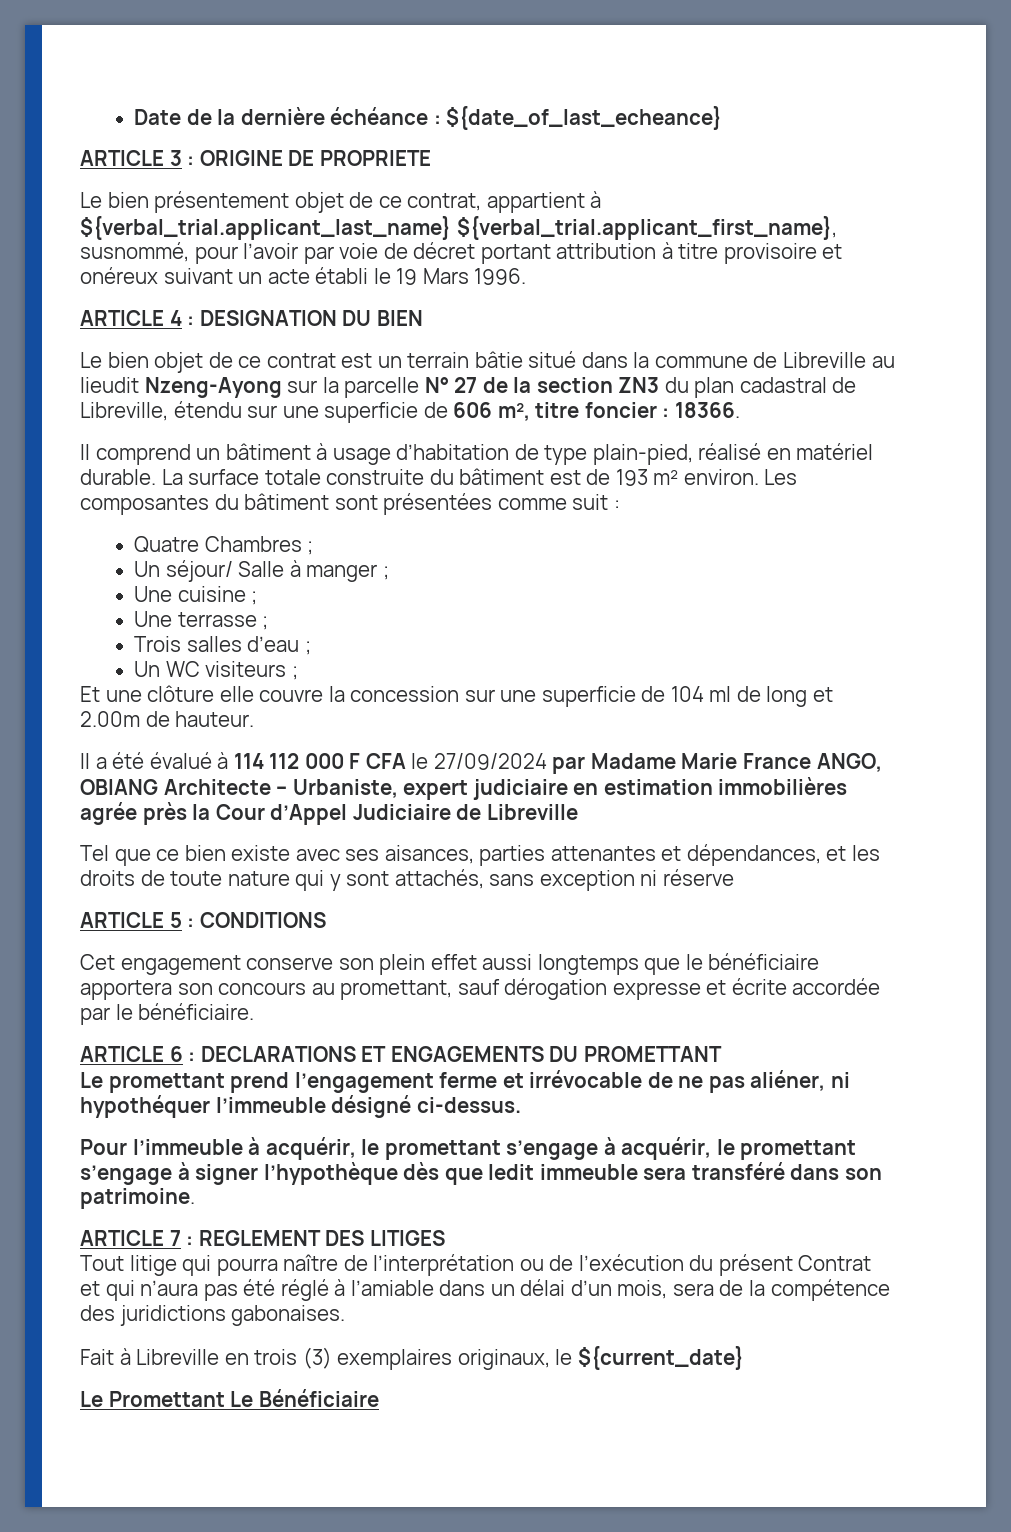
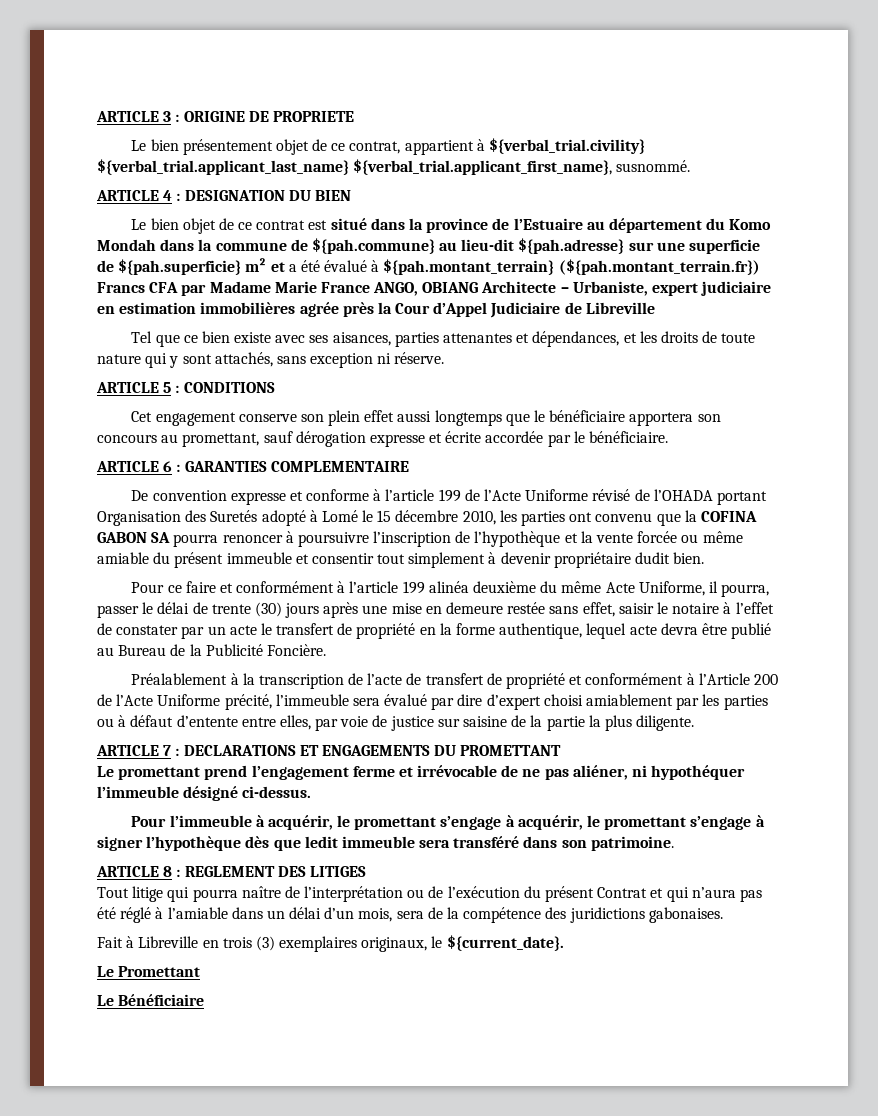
[134,106,723,130] Date de la dernière échéance : ${date_of_last_echeance} // -> (96, 116) none
(602, 199) none -> [489,138,646,154] ${verbal_trial.civility}
[80,242,843,264] [80,267,527,285] susnommé, pour l’avoir par voie de décret portant attribution à titre provisoire et onéreux suivant un acte établi le 19 Mars 1996. -> [616,160,691,172] susnommé.
[377,351,895,368] [80,377,857,398] [80,401,740,423] [80,443,874,465] [80,468,798,486] [80,493,620,515] [134,536,314,555] [134,560,389,582] [134,586,258,605] [134,611,269,630] [134,636,311,655] [134,661,298,680] [80,685,834,707] [80,711,255,727] [80,752,547,770] un terrain bâtie situé dans la commune de Libreville au lieudit Nzeng-Ayong sur la parcelle N° 27 de la section ZN3 du plan cadastral de Libreville, étendu sur une superficie de 606 m², titre foncier : 18366. // Il comprend un bâtiment à usage d’habitation de type plain-pied, réalisé en matériel durable. La surface totale construite du bâtiment est de 193 m² environ. Les composantes du bâtiment sont présentées comme suit : // Quatre Chambres ; // Un séjour/ Salle à manger ; // Une cuisine ; // Une terrasse ; // Trois salles d’eau ; // Un WC visiteurs ; // Et une clôture elle couvre la concession sur une superficie de 104 ml de long et 2.00m de hauteur. // Il a été évalué à 114 112 000 F CFA le 27/09/2024 -> [330,218,772,233] [97,238,761,254] [97,258,760,275] [97,282,179,293] situé dans la province de l’Estuaire au département du Komo Mondah dans la commune de ${pah.commune} au lieu-dit ${pah.adresse} sur une superficie de ${pah.superficie} m² et a été évalué à ${pah.montant_terrain} (${pah.montant_terrain.fr}) Francs CFA
[662,869,734,886] réserve -> [394,352,445,364] réserve.
(196, 1057) none -> [184,461,409,472] [131,489,767,505] [97,510,757,526] [97,531,743,547] [97,552,705,568] [131,581,770,597] [97,602,774,618] [97,623,772,639] [97,644,326,656] [131,673,778,689] [97,694,768,710] [97,715,695,731] [96,745,180,756] GARANTIES COMPLEMENTAIRE // De convention expresse et conforme à l’article 199 de l’Acte Uniforme révisé de l’OHADA portant Organisation des Suretés adopté à Lomé le 15 décembre 2010, les parties ont convenu que la COFINA GABON SA pourra renoncer à poursuivre l’inscription de l’hypothèque et la vente forcée ou même amiable du présent immeuble et consentir tout simplement à devenir propriétaire dudit bien. // Pour ce faire et conformément à l’article 199 alinéa deuxième du même Acte Uniforme, il pourra, passer le délai de trente (30) jours après une mise en demeure restée sans effet, saisir le notaire à l’effet de constater par un acte le transfert de propriété en la forme authentique, lequel acte devra être publié au Bureau de la Publicité Foncière. // Préalablement à la transcription de l’acte de transfert de propriété et conformément à l’Article 200 de l’Acte Uniforme précité, l’immeuble sera évalué par dire d’expert choisi amiablement par les parties ou à défaut d’entente entre elles, par voie de justice sur saisine de la partie la plus diligente. // ARTICLE 7 :
[169,1230,181,1246] 7 -> [163,866,173,877] 8
[577,1346,744,1370] ${current_date} -> [446,935,564,951] ${current_date}.
(225, 1399) none -> (201, 971) //

